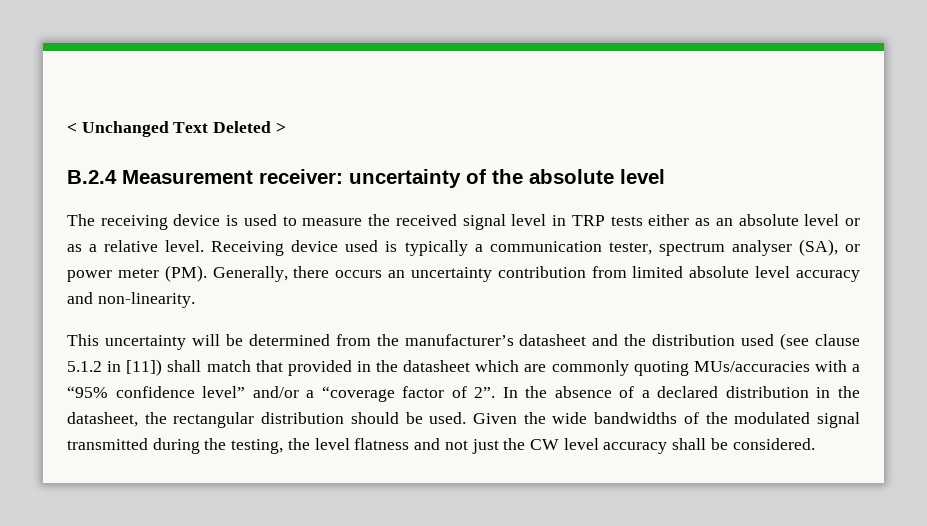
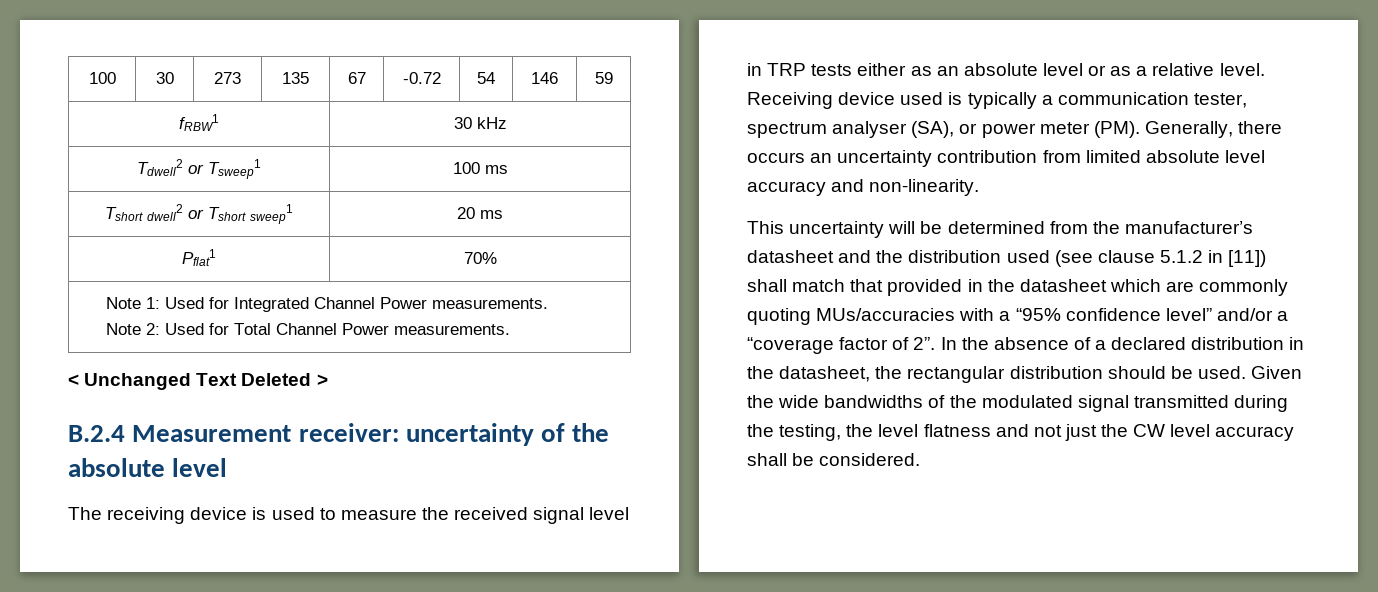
(67, 127) none -> [88,72,116,84] [155,72,174,84] [214,72,241,84] [282,72,309,84] [347,72,366,84] [402,72,441,84] [477,72,495,84] [531,72,558,84] [594,72,613,84] [179,114,219,131] [453,117,507,129] [137,159,261,179] [452,162,508,174] [105,204,293,224] [457,207,503,219] [182,249,216,266] [463,252,497,264] [106,297,549,312] [106,323,511,335] 100 | 30 | 273 | 135 | 67 | -0.72 | 54 | 146 | 59 // fRBW1 | 30 kHz // Tdwell2 or Tsweep1 | 100 ms // Tshort dwell2 or Tshort sweep1 | 20 ms // Pflat1 | 70% // Note 1: Used for Integrated Channel Power measurements. // Note 2: Used for Total Channel Power measurements. //

